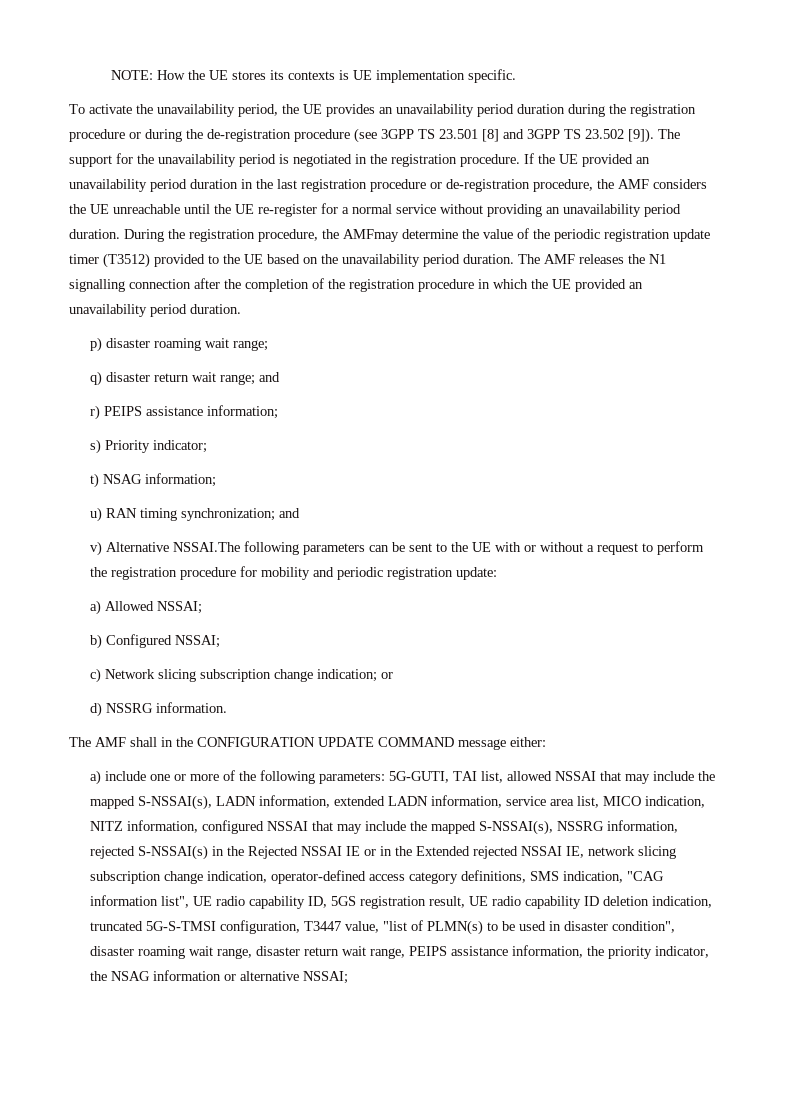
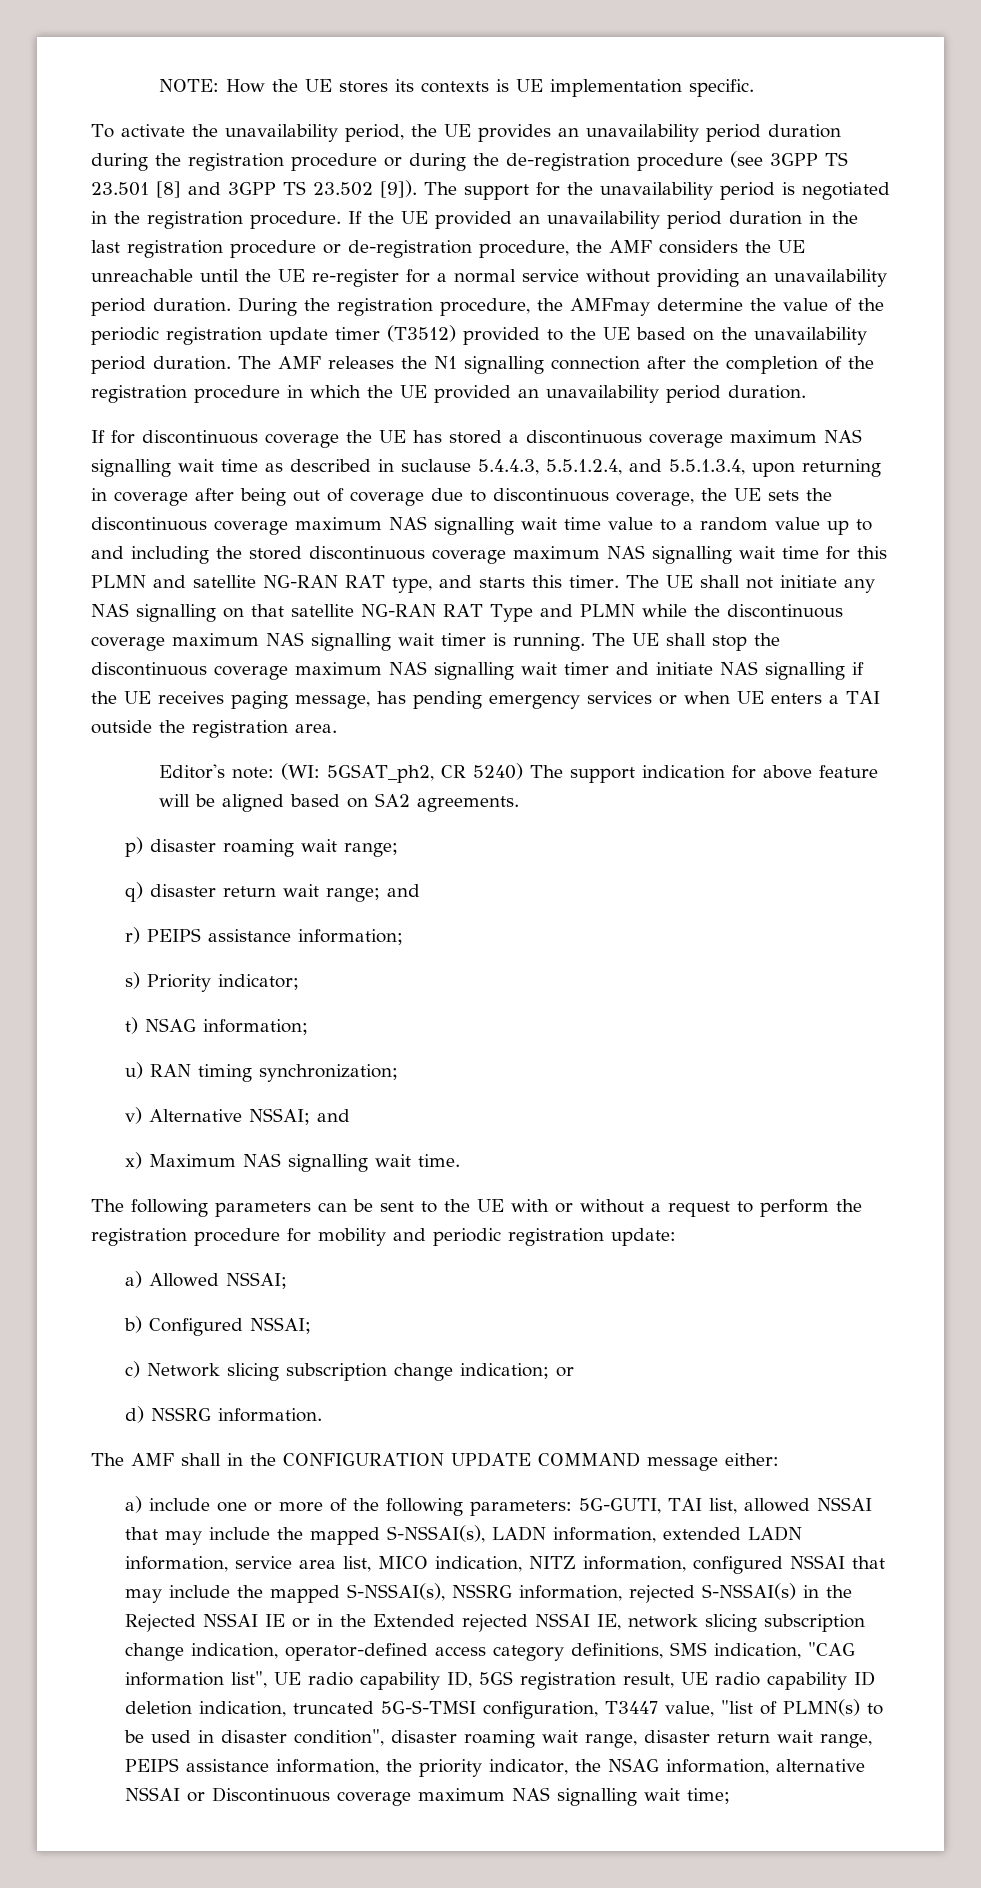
(241, 309) none -> [91,429,862,448] [91,459,881,477] [91,488,832,506] [91,516,872,535] [91,545,887,564] [91,575,875,593] [91,603,843,622] [91,632,780,651] [91,661,864,680] [91,691,880,709] [91,720,337,738] [159,763,879,783] [159,793,520,812] // If for discontinuous coverage the UE has stored a discontinuous coverage maximum NAS signalling wait time as described in suclause 5.4.4.3, 5.5.1.2.4, and 5.5.1.3.4, upon returning in coverage after being out of coverage due to discontinuous coverage, the UE sets the discontinuous coverage maximum NAS signalling wait time value to a random value up to and including the stored discontinuous coverage maximum NAS signalling wait time for this PLMN and satellite NG-RAN RAT type, and starts this timer. The UE shall not initiate any NAS signalling on that satellite NG-RAN RAT Type and PLMN while the discontinuous coverage maximum NAS signalling wait timer is running. The UE shall stop the discontinuous coverage maximum NAS signalling wait timer and initiate NAS signalling if the UE receives paging message, has pending emergency services or when UE enters a TAI outside the registration area. // Editor's note: (WI: 5GSAT_ph2, CR 5240) The support indication for above feature will be aligned based on SA2 agreements.
[278,508,300,518] and -> (399, 1073) none
[172,542,240,552] NSSAI.The -> [249,1108,351,1125] [125,1152,461,1172] [91,1199,124,1212] NSSAI; and // x) Maximum NAS signalling wait time. // The
[152,970,348,984] information or alternative NSSAI; -> [666,1759,866,1775] [125,1787,731,1806] information, alternative NSSAI or Discontinuous coverage maximum NAS signalling wait time;

